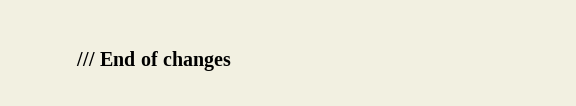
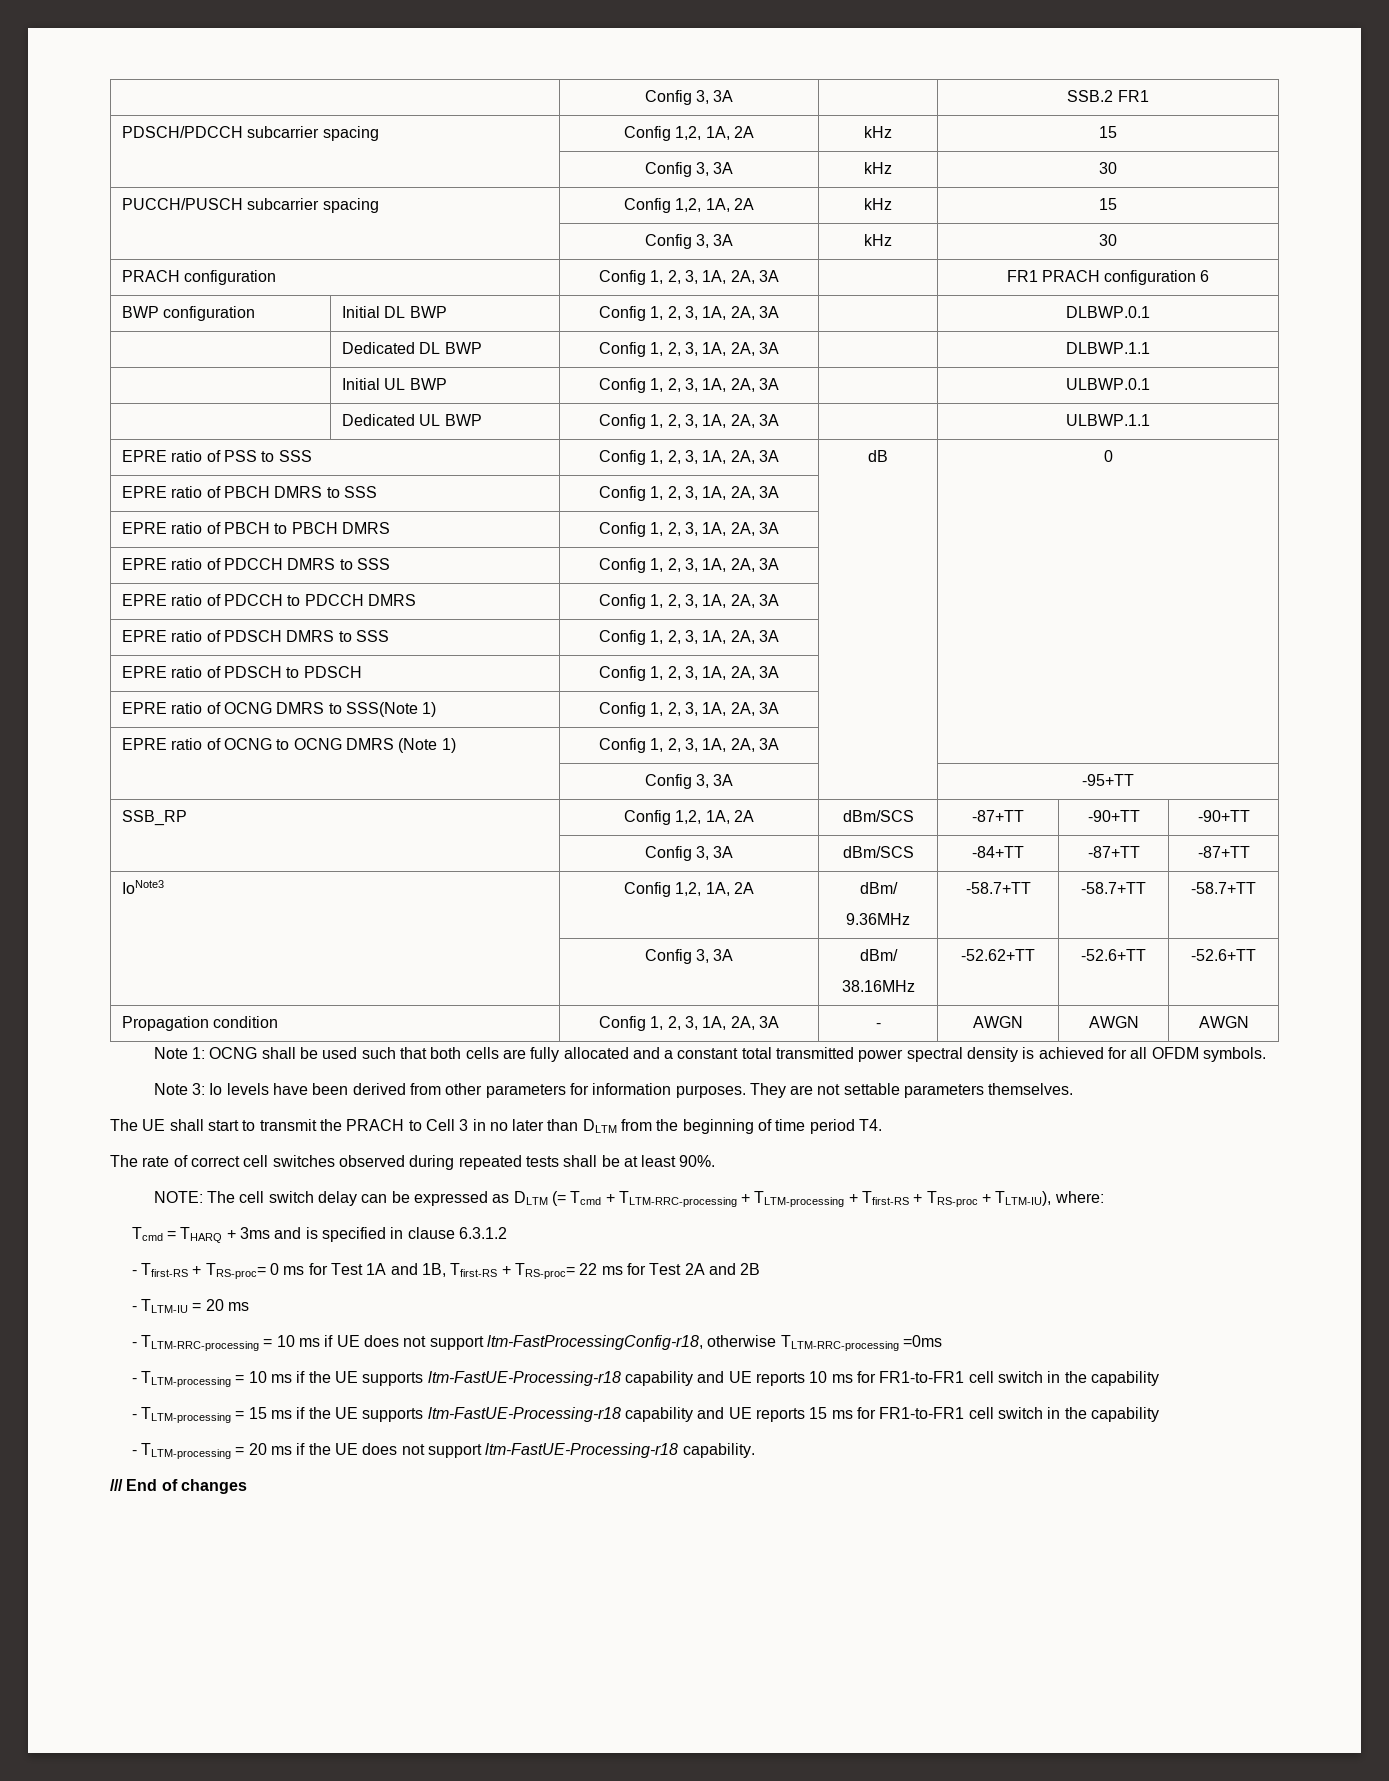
(76, 59) none -> [644,90,734,105] [1067,90,1149,102] [122,126,379,141] [624,126,754,141] [864,126,892,138] [1099,126,1117,138] [644,162,734,177] [864,162,892,174] [1099,162,1117,174] [122,198,379,213] [624,198,754,213] [864,198,892,210] [1099,198,1117,210] [644,234,734,249] [864,234,892,246] [1099,234,1117,246] [122,270,277,285] [599,270,779,285] [1006,270,1210,285] [122,306,256,321] [342,306,447,318] [599,306,779,321] [1066,306,1150,318] [342,342,482,354] [599,342,779,357] [1066,342,1150,354] [342,378,447,390] [599,378,779,393] [1066,378,1150,390] [342,414,482,426] [599,414,779,429] [1066,414,1150,426] [122,450,312,462] [599,450,779,465] [868,450,888,462] [1103,450,1113,462] [122,486,377,498] [599,486,779,501] [122,522,390,534] [599,522,779,537] [122,558,390,570] [599,558,779,573] [122,594,416,606] [599,594,779,609] [122,630,389,642] [599,630,779,645] [122,666,362,678] [599,666,779,681] [122,702,437,717] [599,702,779,717] [122,738,456,753] [599,738,779,753] [644,774,734,789] [1082,774,1134,786] [122,810,188,826] [624,810,754,825] [842,810,914,822] [972,810,1024,822] [1087,810,1140,822] [1197,810,1250,822] [644,846,734,861] [842,846,914,858] [972,846,1024,858] [1087,846,1140,858] [1197,846,1250,858] [122,880,165,894] [624,882,754,897] [859,882,898,894] [846,913,910,925] [965,882,1031,894] [1081,882,1146,894] [1191,882,1256,894] [644,949,734,964] [859,949,898,961] [841,980,915,992] [961,949,1035,961] [1081,949,1146,961] [1191,949,1256,961] [122,1016,279,1031] [599,1016,779,1031] [875,1023,881,1028] [973,1016,1023,1028] [1088,1016,1139,1028] [1198,1016,1249,1028] [153,1047,1266,1062] [153,1083,1074,1098] [110,1119,883,1134] [110,1155,716,1170] [153,1191,1104,1207] [131,1227,508,1243] [131,1263,761,1279] [131,1299,250,1313] [131,1335,942,1351] [131,1371,1159,1387] [131,1407,1159,1423] [131,1443,755,1459] | Config 3, 3A | | SSB.2 FR1 // PDSCH/PDCCH subcarrier spacing | Config 1,2, 1A, 2A | kHz | 15 // | Config 3, 3A | kHz | 30 // PUCCH/PUSCH subcarrier spacing | Config 1,2, 1A, 2A | kHz | 15 // | Config 3, 3A | kHz | 30 // PRACH configuration | Config 1, 2, 3, 1A, 2A, 3A | | FR1 PRACH configuration 6 // BWP configuration | Initial DL BWP | Config 1, 2, 3, 1A, 2A, 3A | | DLBWP.0.1 // | Dedicated DL BWP | Config 1, 2, 3, 1A, 2A, 3A | | DLBWP.1.1 // | Initial UL BWP | Config 1, 2, 3, 1A, 2A, 3A | | ULBWP.0.1 // | Dedicated UL BWP | Config 1, 2, 3, 1A, 2A, 3A | | ULBWP.1.1 // EPRE ratio of PSS to SSS | Config 1, 2, 3, 1A, 2A, 3A | dB | 0 // EPRE ratio of PBCH DMRS to SSS | Config 1, 2, 3, 1A, 2A, 3A | | // EPRE ratio of PBCH to PBCH DMRS | Config 1, 2, 3, 1A, 2A, 3A | | // EPRE ratio of PDCCH DMRS to SSS | Config 1, 2, 3, 1A, 2A, 3A | | // EPRE ratio of PDCCH to PDCCH DMRS | Config 1, 2, 3, 1A, 2A, 3A | | // EPRE ratio of PDSCH DMRS to SSS | Config 1, 2, 3, 1A, 2A, 3A | | // EPRE ratio of PDSCH to PDSCH | Config 1, 2, 3, 1A, 2A, 3A | | // EPRE ratio of OCNG DMRS to SSS(Note 1) | Config 1, 2, 3, 1A, 2A, 3A | | // EPRE ratio of OCNG to OCNG DMRS (Note 1) | Config 1, 2, 3, 1A, 2A, 3A | | // | Config 3, 3A | | -95+TT // SSB_RP | Config 1,2, 1A, 2A | dBm/SCS | -87+TT | -90+TT | -90+TT // | Config 3, 3A | dBm/SCS | -84+TT | -87+TT | -87+TT // IoNote3 | Config 1,2, 1A, 2A | dBm/ // 9.36MHz | -58.7+TT | -58.7+TT | -58.7+TT // | Config 3, 3A | dBm/ // 38.16MHz | -52.62+TT | -52.6+TT | -52.6+TT // Propagation condition | Config 1, 2, 3, 1A, 2A, 3A | - | AWGN | AWGN | AWGN // Note 1: OCNG shall be used such that both cells are fully allocated and a constant total transmitted power spectral density is achieved for all OFDM symbols. // Note 3: Io levels have been derived from other parameters for information purposes. They are not settable parameters themselves. // The UE shall start to transmit the PRACH to Cell 3 in no later than DLTM from the beginning of time period T4. // The rate of correct cell switches observed during repeated tests shall be at least 90%. // NOTE: The cell switch delay can be expressed as DLTM (= Tcmd + TLTM-RRC-processing + TLTM-processing + Tfirst-RS + TRS-proc + TLTM-IU), where: // Tcmd = THARQ + 3ms and is specified in clause 6.3.1.2 // - Tfirst-RS + TRS-proc= 0 ms for Test 1A and 1B, Tfirst-RS + TRS-proc= 22 ms for Test 2A and 2B // - TLTM-IU = 20 ms // - TLTM-RRC-processing = 10 ms if UE does not support ltm-FastProcessingConfig-r18, otherwise TLTM-RRC-processing =0ms // - TLTM-processing = 10 ms if the UE supports ltm-FastUE-Processing-r18 capability and UE reports 10 ms for FR1-to-FR1 cell switch in the capability // - TLTM-processing = 15 ms if the UE supports ltm-FastUE-Processing-r18 capability and UE reports 15 ms for FR1-to-FR1 cell switch in the capability // - TLTM-processing = 20 ms if the UE does not support ltm-FastUE-Processing-r18 capability. //

